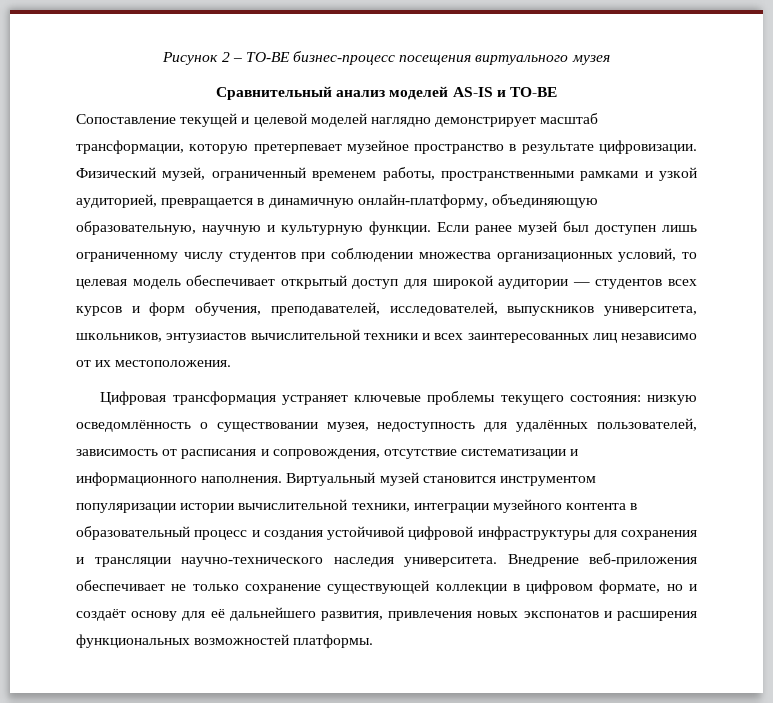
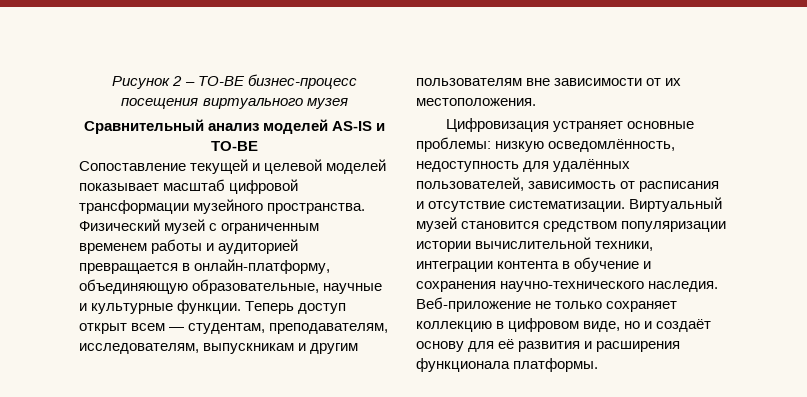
[370,113,599,127] [76,140,697,154] [76,167,697,181] [76,194,157,208] наглядно демонстрирует масштаб трансформации, которую претерпевает музейное пространство в результате цифровизации. Физический музей, ограниченный временем работы, пространственными рамками и узкой аудиторией, -> [79,179,299,194] [79,199,366,214] [79,219,320,234] [79,239,299,254] показывает масштаб цифровой трансформации музейного пространства. Физический музей с ограниченным временем работы и аудиторией
[268,198,354,208] динамичную -> (191, 267) none
[76,221,697,235] [76,248,697,262] [76,275,698,289] [76,302,697,316] [76,329,697,343] [76,360,232,367] [100,391,697,405] [76,420,369,432] образовательную, научную и культурную функции. Если ранее музей был доступен лишь ограниченному числу студентов при соблюдении множества организационных условий, то целевая модель обеспечивает открытый доступ для широкой аудитории — студентов всех курсов и форм обучения, преподавателей, исследователей, выпускников университета, школьников, энтузиастов вычислительной техники и всех заинтересованных лиц независимо от их местоположения. // Цифровая трансформация устраняет ключевые проблемы текущего состояния: низкую осведомлённость о существовании музея, -> [192,279,383,294] [79,300,347,314] [79,323,389,334] [79,343,359,354] [416,78,682,86] [416,98,536,106] [446,118,695,132] [416,137,676,152] образовательные, научные и культурные функции. Теперь доступ открыт всем — студентам, преподавателям, исследователям, выпускникам и другим пользователям вне зависимости от их местоположения. // Цифровизация устраняет основные проблемы: низкую осведомлённость,
[272,449,579,459] [76,472,283,486] сопровождения, отсутствие систематизации и информационного наполнения. -> [428,201,626,212] отсутствие систематизации.
[499,476,596,486] инструментом -> [543,221,618,232] средством
[492,499,562,513] музейного -> (493, 266) none
[76,526,697,540] [76,553,697,567] [76,580,507,594] образовательный процесс и создания устойчивой цифровой инфраструктуры для сохранения и трансляции научно-технического наследия университета. Внедрение веб-приложения обеспечивает не только сохранение существующей коллекции -> [574,257,652,272] [416,281,719,292] [416,297,678,312] [416,321,492,332] обучение и сохранения научно-технического наследия. Веб-приложение не только сохраняет коллекцию
[599,580,661,594] формате, -> [583,321,621,332] виде,
[229,607,697,621] [76,634,290,648] дальнейшего развития, привлечения новых экспонатов и расширения функциональных возможностей -> [518,341,681,352] [416,358,510,372] развития и расширения функционала

